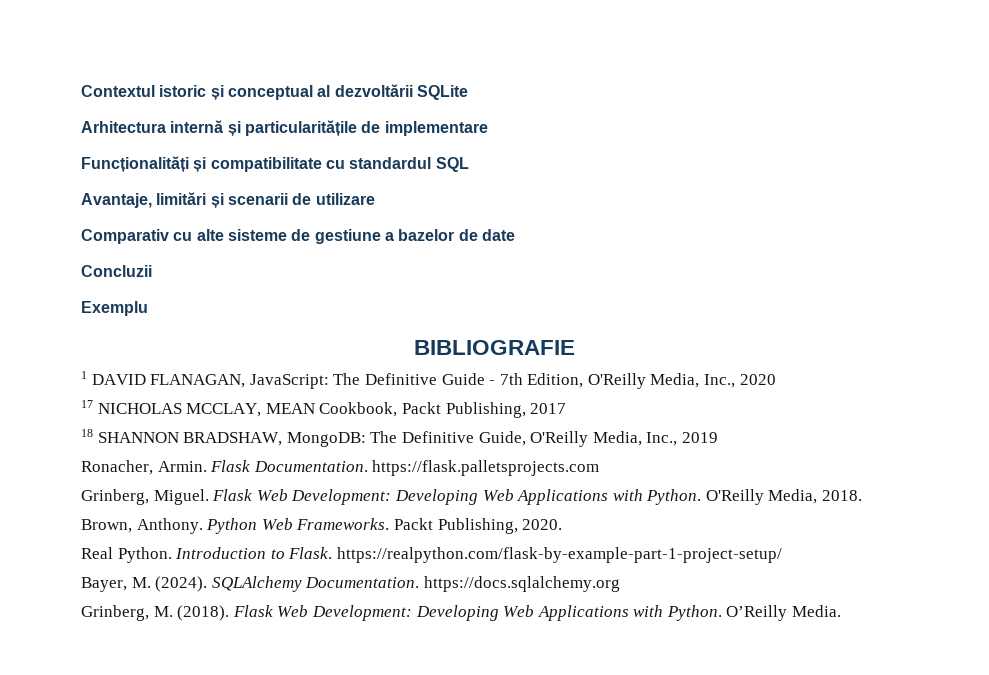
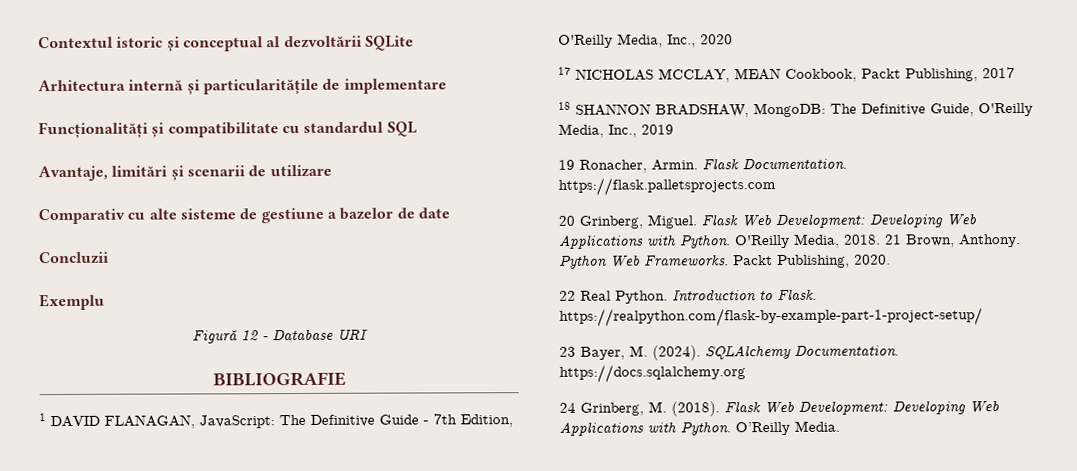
(148, 308) none -> [192,329,368,344] // Figură 12 - Database URI
(718, 437) none -> [558,159,575,170] 19
(600, 468) none -> [558,215,575,226] 20
(863, 495) // -> [884,234,902,245] 21
(563, 524) none -> [559,290,576,301] 22
(782, 555) none -> [559,346,576,357] 23
(620, 584) none -> [559,402,576,413] 24

